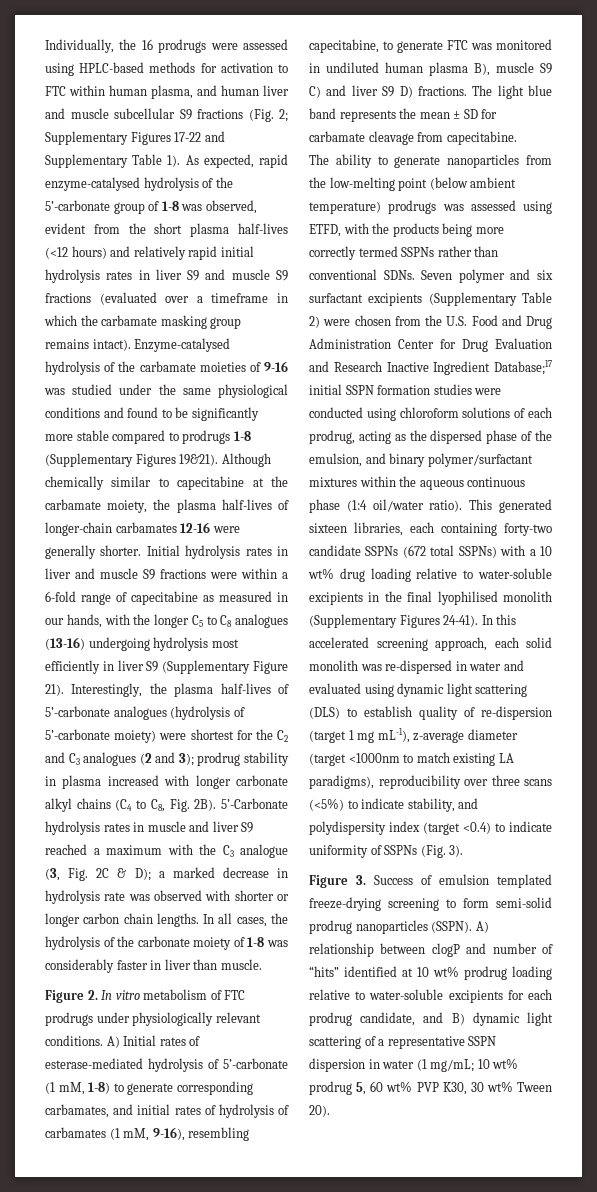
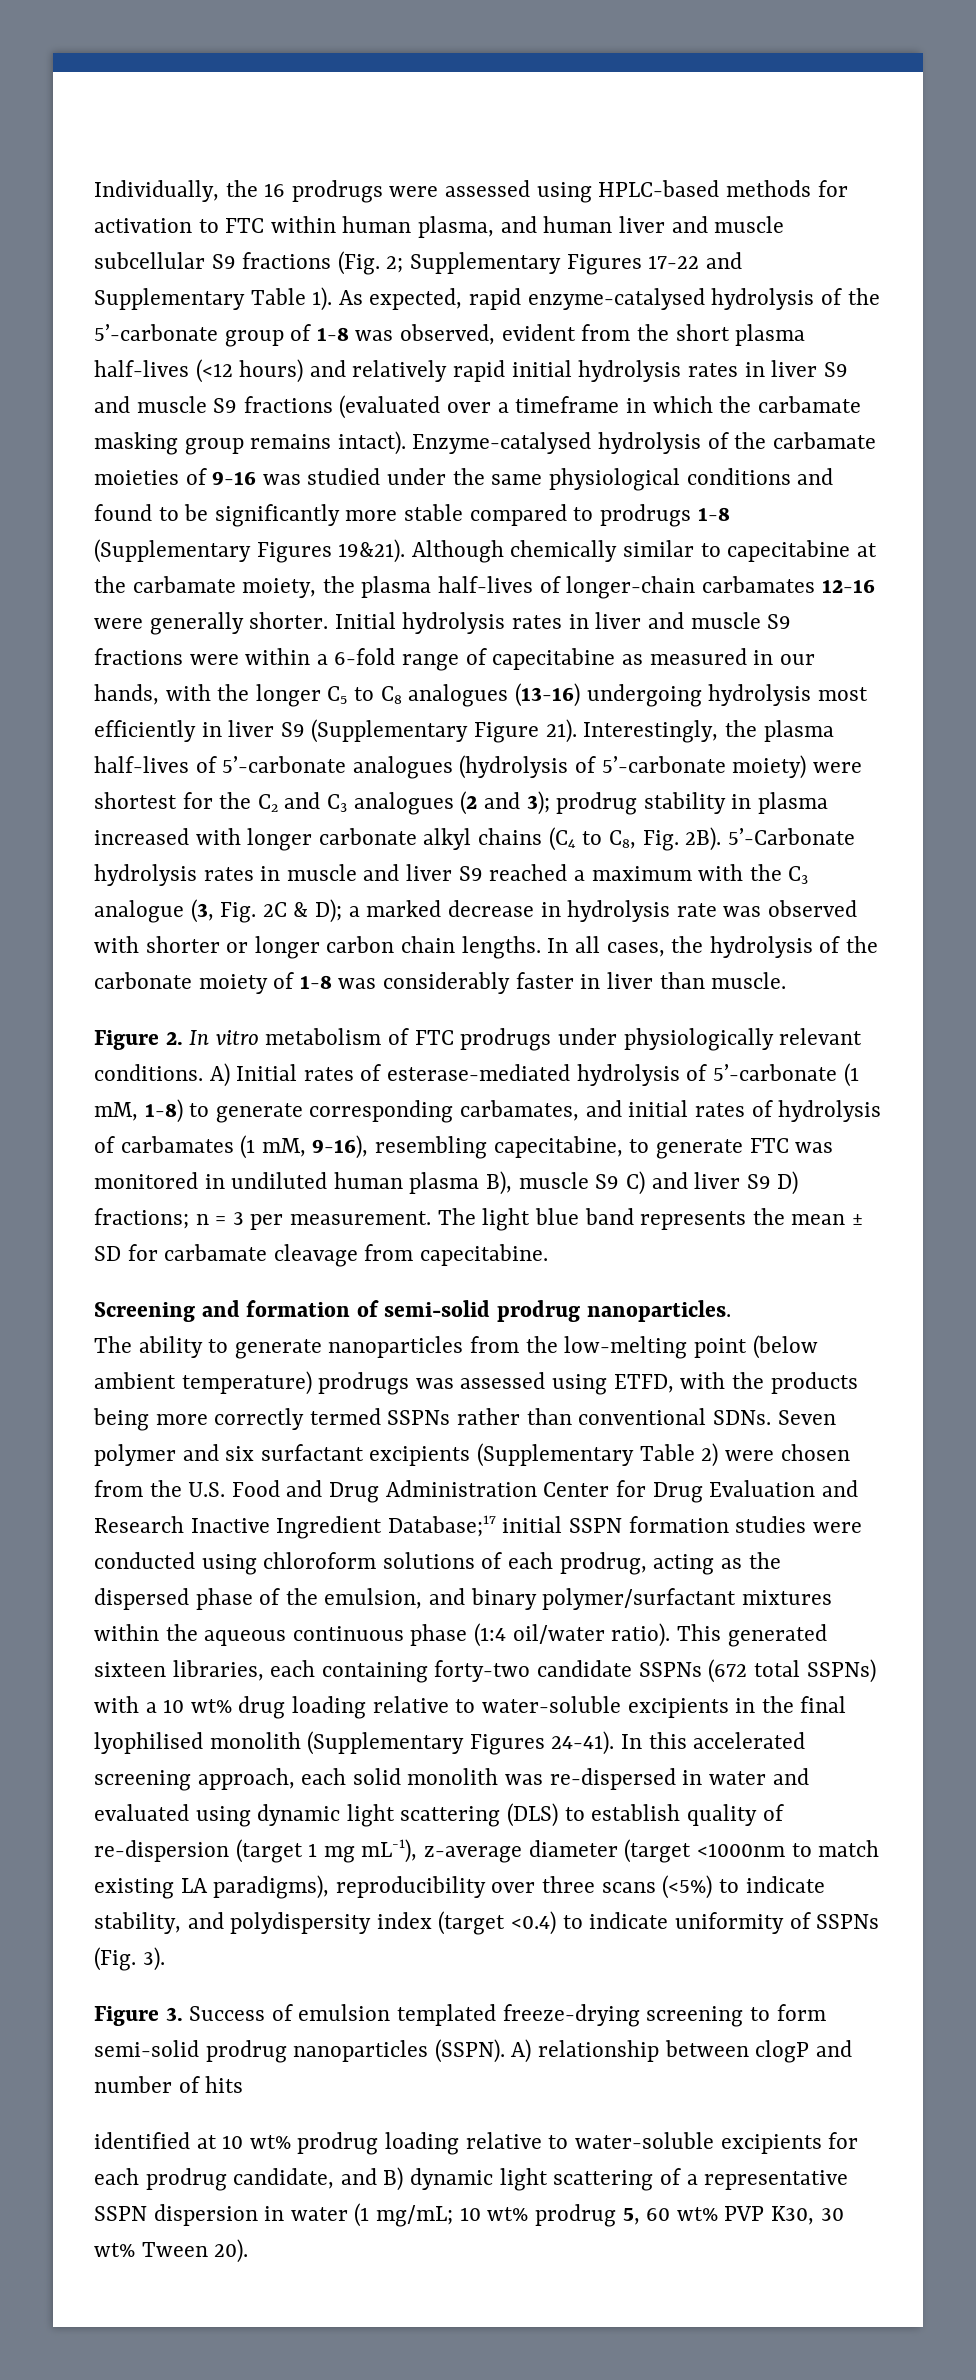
[417,86,467,96] fractions. -> [94,1208,432,1230] fractions; n = 3 per measurement.
(517, 138) none -> [94,1300,731,1322] // Screening and formation of semi-solid prodrug nanoparticles.
[309,966,339,977] “hits” -> [205,2076,244,2093] hits //

